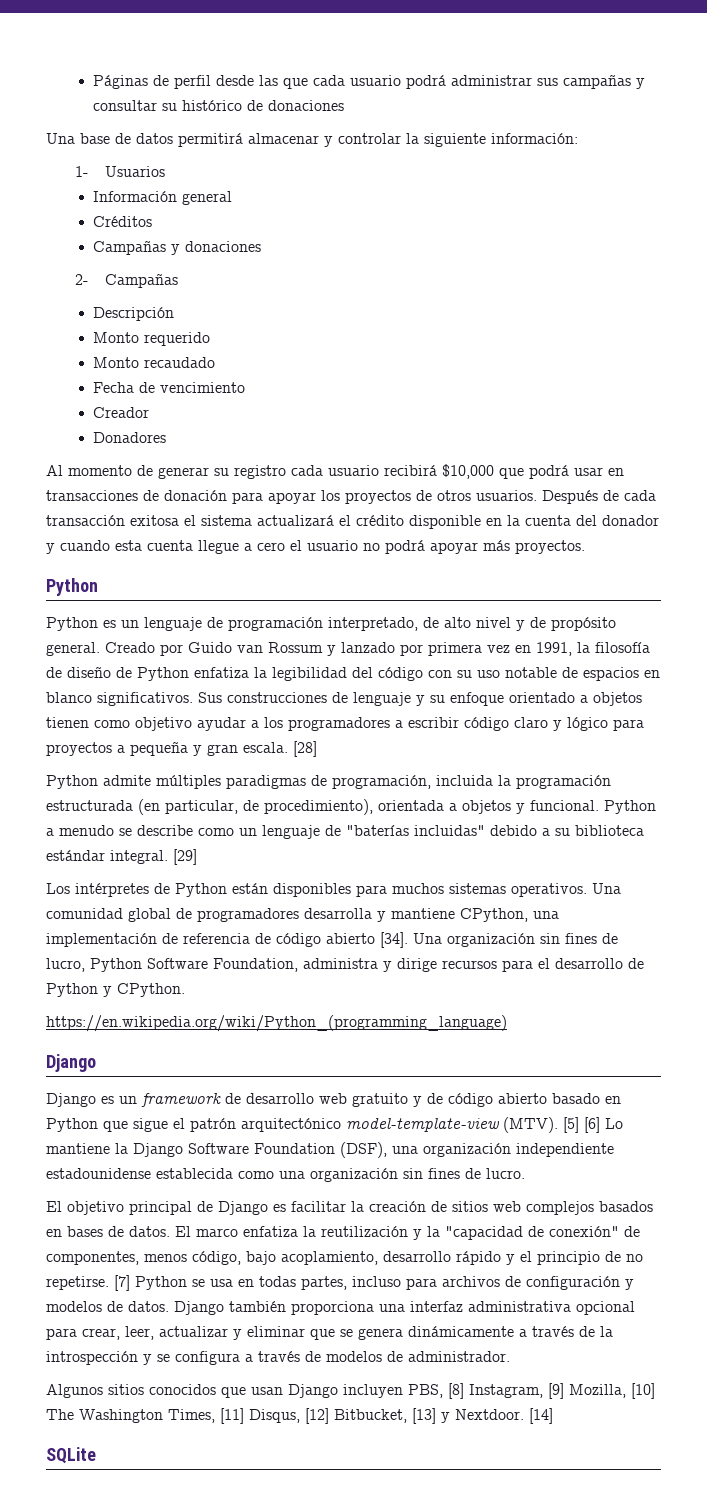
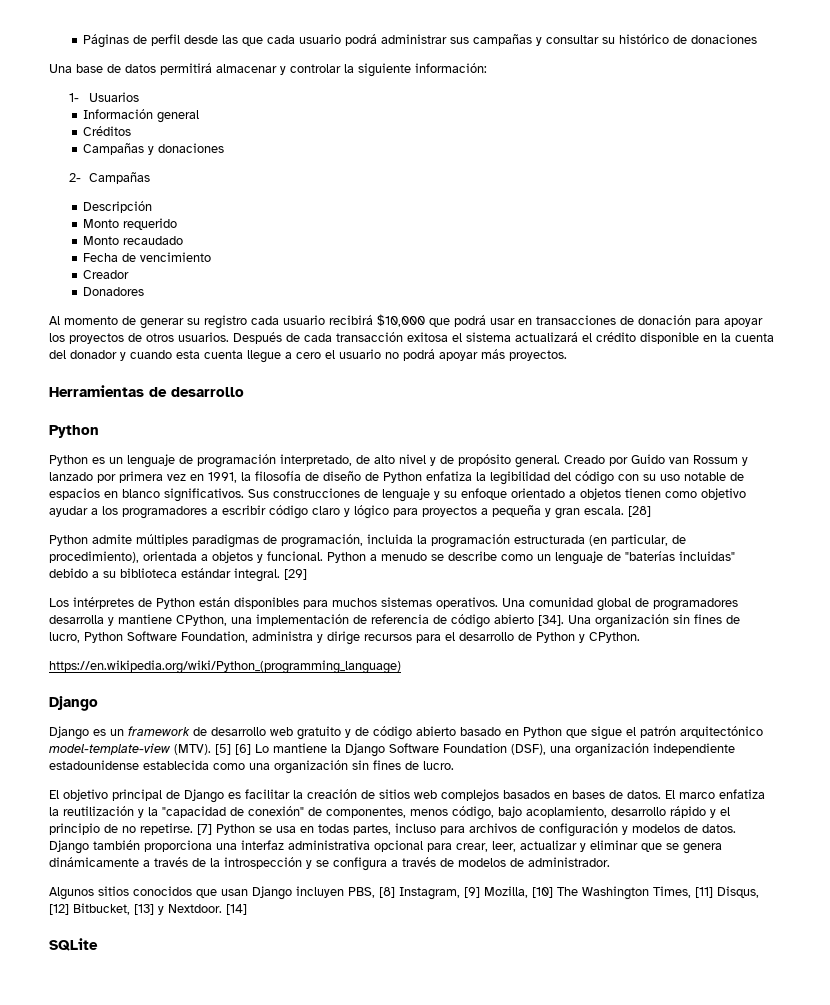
(585, 547) none -> [49,385,244,397] // Herramientas de desarrollo

